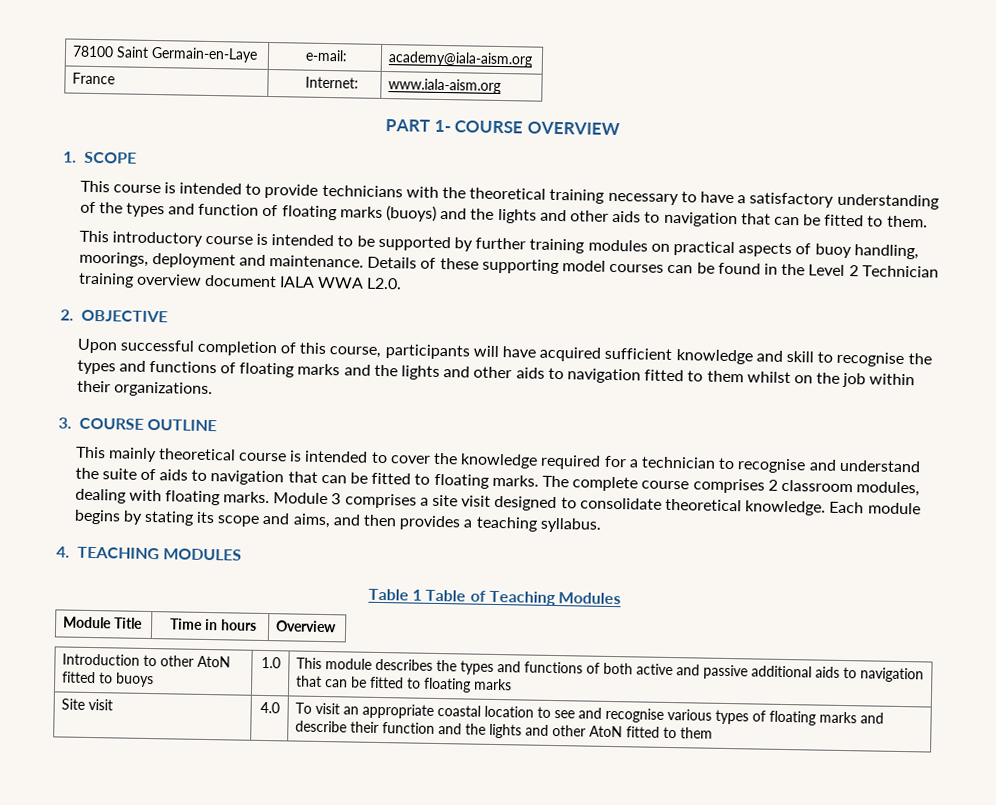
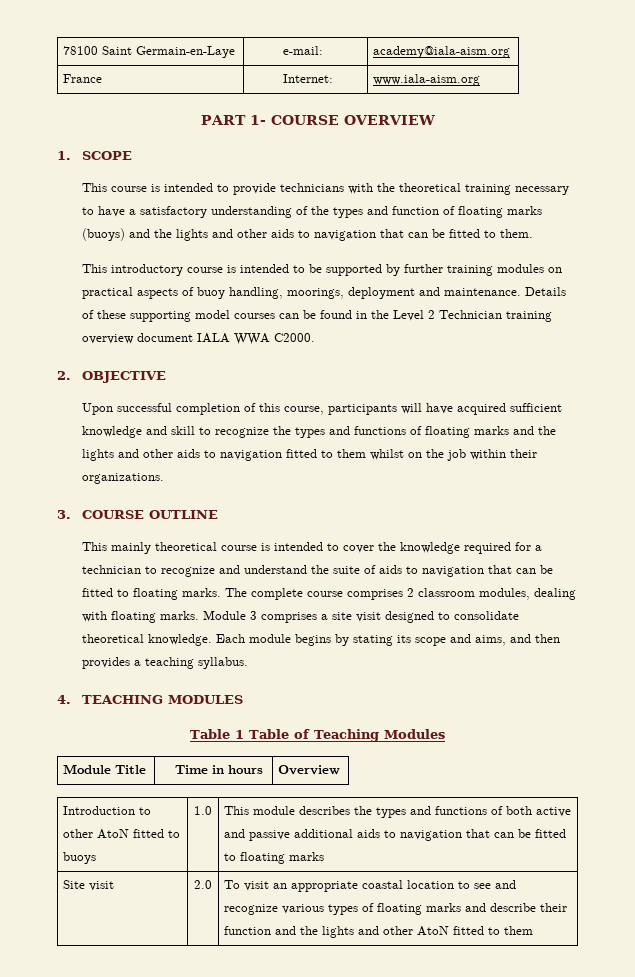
[366,277,403,290] L2.0. -> [273,333,315,342] C2000.
[836,351,905,368] recognise -> [214,427,269,438] recognize
[737,458,807,474] recognise -> [160,566,215,577] recognize
[259,701,280,714] 4.0 -> [194,880,212,889] 2.0
[605,707,665,723] recognise -> [224,904,279,915] recognize

